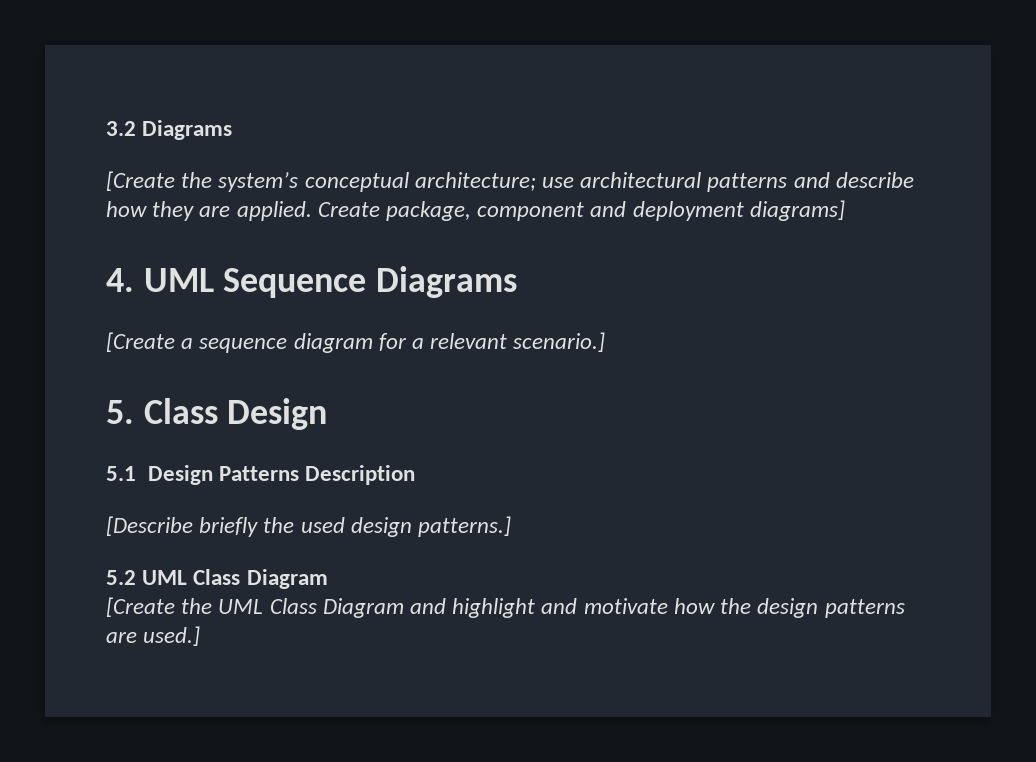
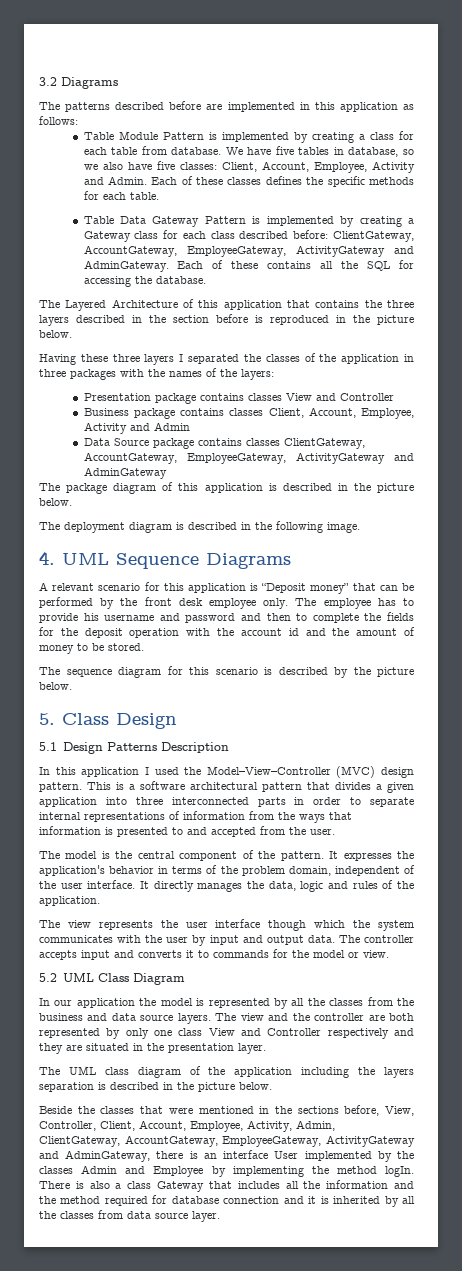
[106,171,914,192] [106,200,845,221] [106,266,518,298] [106,332,606,353] [Create the system’s conceptual architecture; use architectural patterns and describe how they are applied. Create package, component and deployment diagrams] // 4. UML Sequence Diagrams // [Create a sequence diagram for a relevant scenario.] -> [39,101,414,112] [39,116,78,125] [83,131,414,143] [83,146,415,157] [83,161,415,173] [83,176,414,187] [83,191,159,200] [83,216,414,227] [83,230,414,242] [83,245,414,257] [83,260,414,272] [83,276,206,287] [39,299,414,311] [39,314,414,326] [39,330,72,338] [39,353,414,365] [39,368,274,380] [83,393,394,404] [83,407,414,419] [83,422,190,434] [83,438,365,449] [83,452,414,464] [83,467,167,479] [39,482,414,494] [39,498,72,506] [39,521,360,533] [39,551,291,569] [39,582,415,594] [39,597,414,609] [39,612,415,623] [39,627,415,638] [39,643,144,654] [39,666,414,678] [39,682,72,690] The patterns described before are implemented in this application as follows: // Table Module Pattern is implemented by creating a class for each table from database. We have five tables in database, so we also have five classes: Client, Account, Employee, Activity and Admin. Each of these classes defines the specific methods for each table. // Table Data Gateway Pattern is implemented by creating a Gateway class for each class described before: ClientGateway, AccountGateway, EmployeeGateway, ActivityGateway and AdminGateway. Each of these contains all the SQL for accessing the database. // The Layered Architecture of this application that contains the three layers described in the section before is reproduced in the picture below. // Having these three layers I separated the classes of the application in three packages with the names of the layers: // Presentation package contains classes View and Controller // Business package contains classes Client, Account, Employee, Activity and Admin // Data Source package contains classes ClientGateway, AccountGateway, EmployeeGateway, ActivityGateway and AdminGateway // The package diagram of this application is described in the picture below. // The deployment diagram is described in the following image. // 4. UML Sequence Diagrams // A relevant scenario for this application is “Deposit money” that can be performed by the front desk employee only. The employee has to provide his username and password and then to complete the fields for the deposit operation with the account id and the amount of money to be stored. // The sequence diagram for this scenario is described by the picture below.
[106,516,512,537] [106,569,328,589] [106,597,905,618] [106,626,201,646] [Describe briefly the used design patterns.] // 5.2 UML Class Diagram // [Create the UML Class Diagram and highlight and motivate how the design patterns are used.] -> [39,766,414,778] [39,781,414,793] [39,797,414,807] [39,811,352,823] [39,826,335,837] [39,850,414,861] [39,865,415,876] [39,880,415,892] [39,896,100,906] [39,919,415,931] [39,935,414,946] [39,949,389,960] [39,973,185,985] [39,997,415,1009] [39,1013,415,1024] [39,1028,414,1039] [39,1043,266,1054] [39,1066,415,1078] [39,1082,272,1092] [39,1105,414,1116] [39,1120,335,1132] [39,1135,416,1147] [39,1150,415,1162] [39,1165,414,1177] [39,1180,414,1192] [39,1195,415,1207] [39,1210,220,1222] In this application I used the Model–View–Controller (MVC) design pattern. This is a software architectural pattern that divides a given application into three interconnected parts in order to separate internal representations of information from the ways that information is presented to and accepted from the user. // The model is the central component of the pattern. It expresses the application's behavior in terms of the problem domain, independent of the user interface. It directly manages the data, logic and rules of the application. // The view represents the user interface though which the system communicates with the user by input and output data. The controller accepts input and converts it to commands for the model or view. // 5.2 UML Class Diagram // In our application the model is represented by all the classes from the business and data source layers. The view and the controller are both represented by only one class View and Controller respectively and they are situated in the presentation layer. // The UML class diagram of the application including the layers separation is described in the picture below. // Beside the classes that were mentioned in the sections before, View, Controller, Client, Account, Employee, Activity, Admin, ClientGateway, AccountGateway, EmployeeGateway, ActivityGateway and AdminGateway, there is an interface User implemented by the classes Admin and Employee by implementing the method logIn. There is also a class Gateway that includes all the information and the method required for database connection and it is inherited by all the classes from data source layer.

